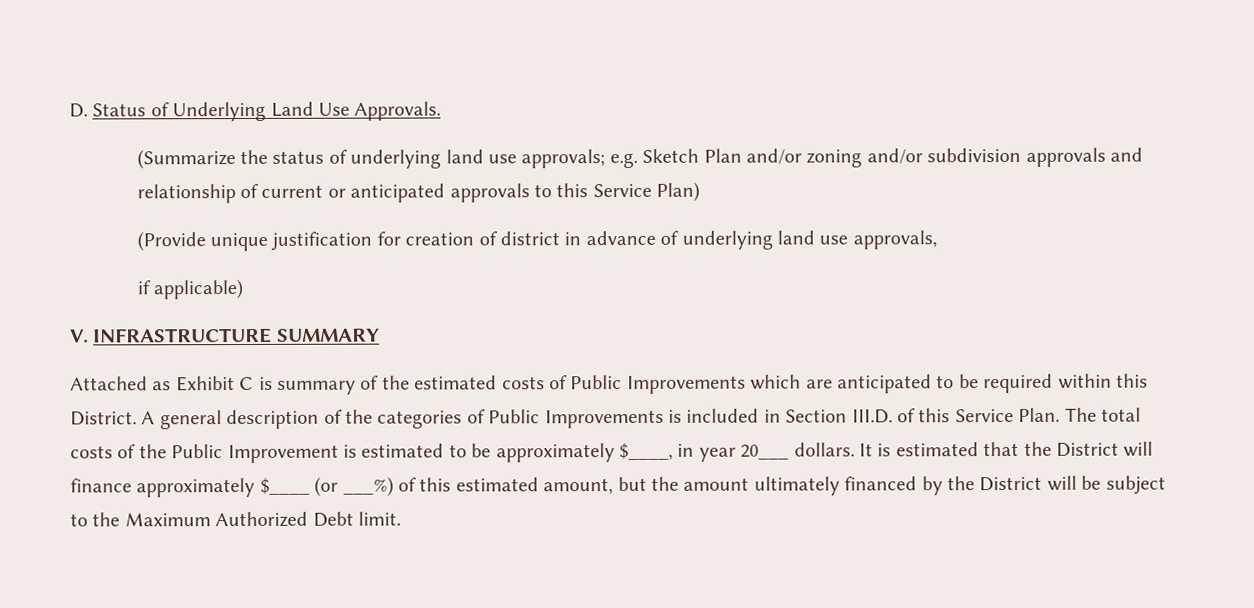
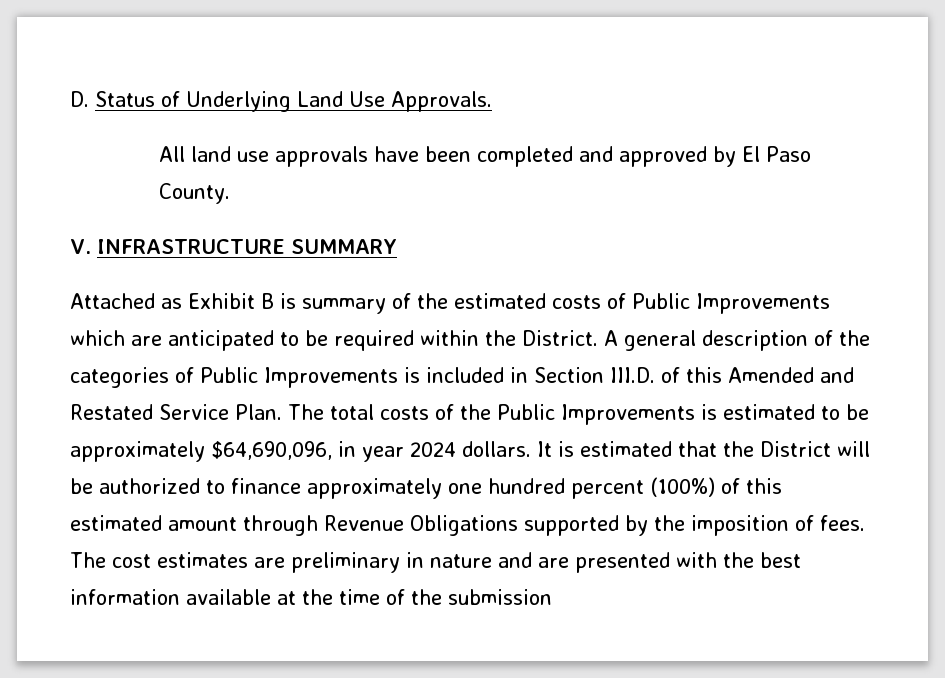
[136,147,1144,170] [136,181,701,204] [136,230,937,252] [136,279,244,300] (Summarize the status of underlying land use approvals; e.g. Sketch Plan and/or zoning and/or subdivision approvals and relationship of current or anticipated approvals to this Service Plan) // (Provide unique justification for creation of district in advance of underlying land use approvals, // if applicable) -> [159,146,812,167] [159,183,231,204] All land use approvals have been completed and approved by El Paso County.
[239,376,255,391] C -> [261,293,274,309] B
[1115,373,1148,388] this -> [485,330,516,346] the
(951, 415) none -> [728,367,854,383] [70,404,153,420] Amended and Restated
[227,444,339,464] Improvement -> [561,404,695,425] Improvements
[618,442,673,461] $____, -> [211,441,332,460] $64,690,096,
[740,444,790,460] 20___ -> [410,442,456,457] 2024
[70,475,1166,498] [70,511,401,528] finance approximately $____ (or ___%) of this estimated amount, but the amount ultimately financed by the District will be subject to the Maximum Authorized Debt limit. -> [70,477,782,499] [70,515,865,536] [70,552,801,573] [70,589,552,605] be authorized to finance approximately one hundred percent (100%) of this estimated amount through Revenue Obligations supported by the imposition of fees. The cost estimates are preliminary in nature and are presented with the best information available at the time of the submission

